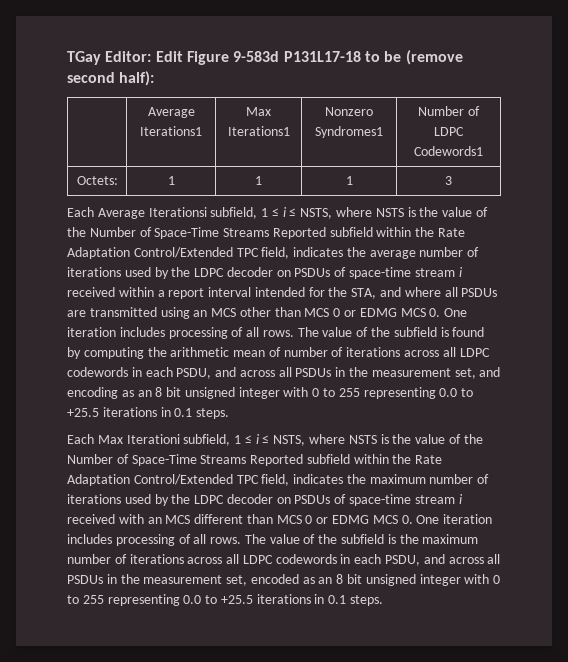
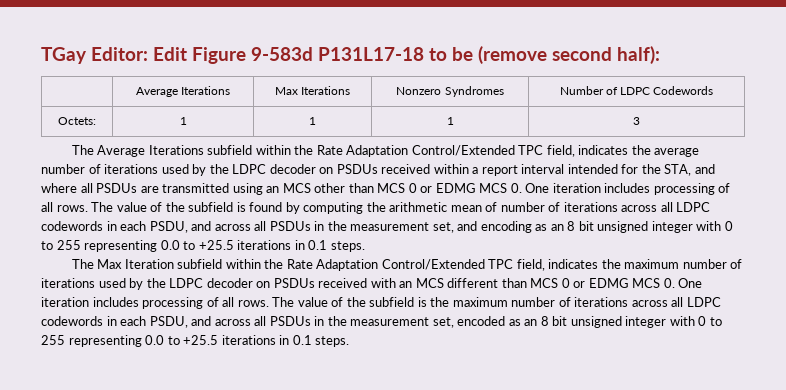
[140,126,202,136] [246,107,271,116] [227,126,290,136] Iterations1 | Max Iterations1 -> [181,86,231,95] [274,86,351,95] Iterations | Max Iterations
[315,126,383,138] Syndromes1 -> [444,86,504,97] Syndromes
[414,146,483,156] Codewords1 -> [653,86,714,95] Codewords
[67,207,488,219] [67,227,326,239] Each Average Iterationsi subfield, 1 ≤ i ≤ NSTS, where NSTS is the value of the Number of Space-Time Streams Reported -> [71,145,204,157] The Average Iterations
[334,267,463,279] of space-time stream i -> (378, 169) none
[67,434,483,446] [67,454,304,466] Each Max Iterationi subfield, 1 ≤ i ≤ NSTS, where NSTS is the value of the Number of Space-Time Streams Reported -> [71,259,174,269] The Max Iteration
[334,494,463,506] of space-time stream i -> (315, 283) none

